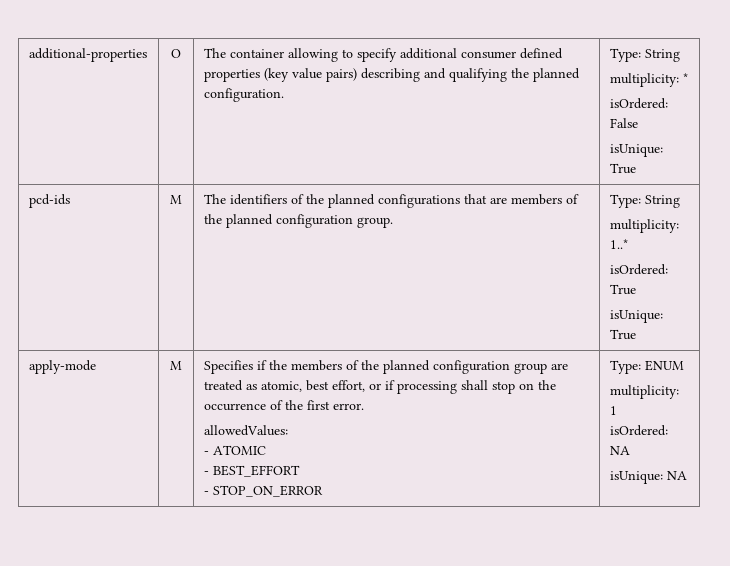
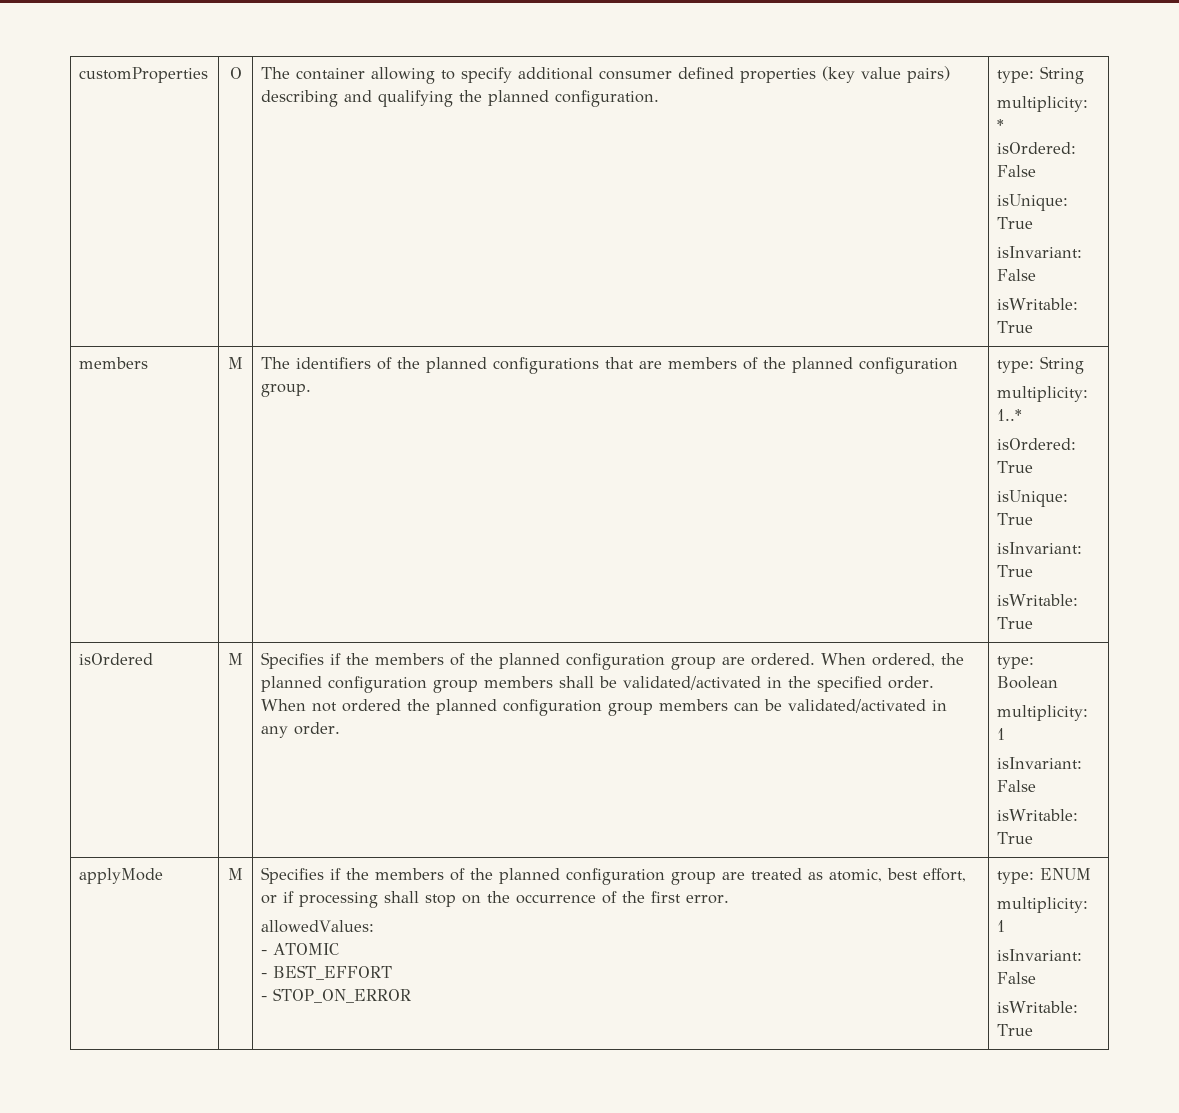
[28,48,147,62] additional-properties -> [79,67,209,83] customProperties
[609,48,641,62] Type: -> [997,70,1035,83] type:
[28,194,70,208] // pcd-ids -> [997,246,1083,258] [997,269,1037,281] [997,298,1079,310] [997,321,1034,333] [79,357,149,369] // isInvariant: False // isWritable: True // members
[609,194,641,208] Type: -> [997,360,1035,373] type:
[28,360,96,374] // apply-mode -> [997,542,1083,554] [997,565,1034,577] [997,594,1079,606] [997,617,1034,629] [79,653,154,665] [228,653,243,665] [261,652,965,670] [261,676,935,693] [261,699,948,716] [261,722,341,738] [997,656,1035,669] [997,676,1059,689] [997,705,1089,721] [997,728,1006,740] [997,757,1083,769] [997,780,1037,792] [997,809,1079,821] [997,832,1034,844] [79,868,164,884] // isInvariant: True // isWritable: True // isOrdered | M | Specifies if the members of the planned configuration group are ordered. When ordered, the planned configuration group members shall be validated/activated in the specified order. When not ordered the planned configuration group members can be validated/activated in any order. | type: Boolean // multiplicity: 1 // isInvariant: False // isWritable: True // applyMode
[609,360,641,374] Type: -> [997,871,1035,884] type:
[609,425,668,436] [609,446,630,455] [609,471,687,484] isOrdered: NA // isUnique: NA -> [997,949,1083,961] [997,972,1037,984] [997,1001,1079,1013] [997,1024,1034,1036] isInvariant: False // isWritable: True

